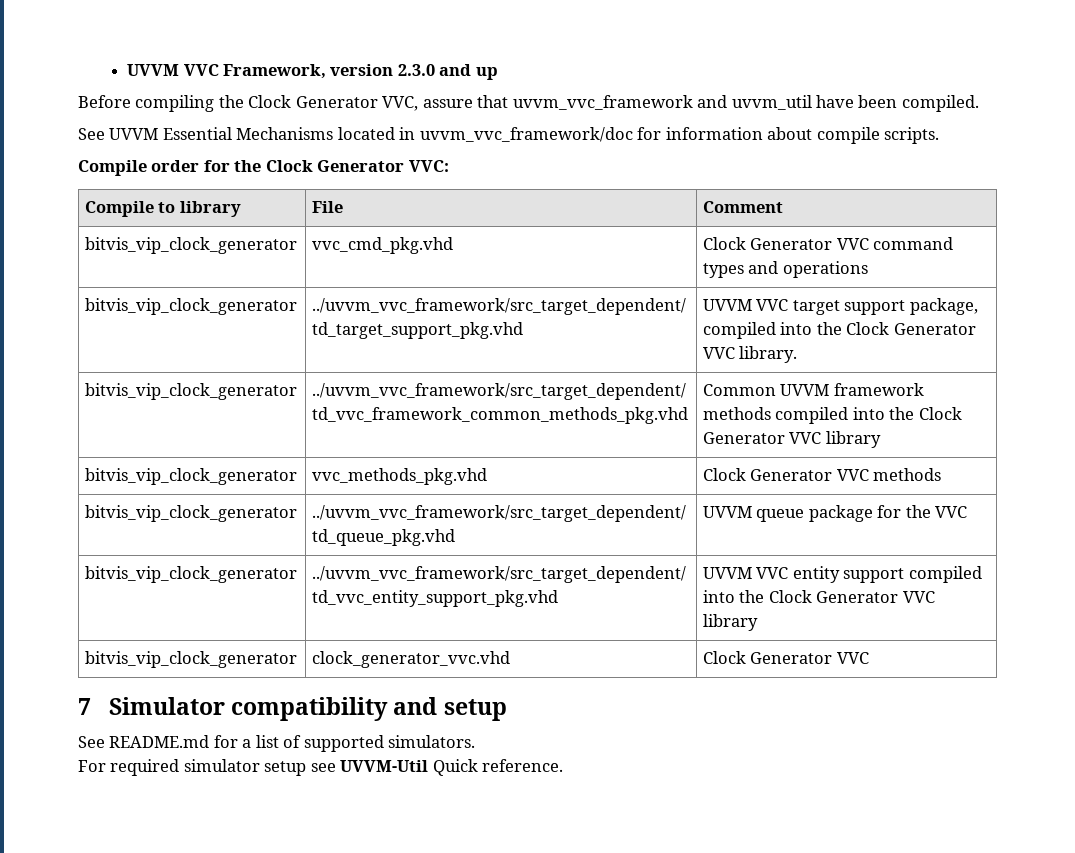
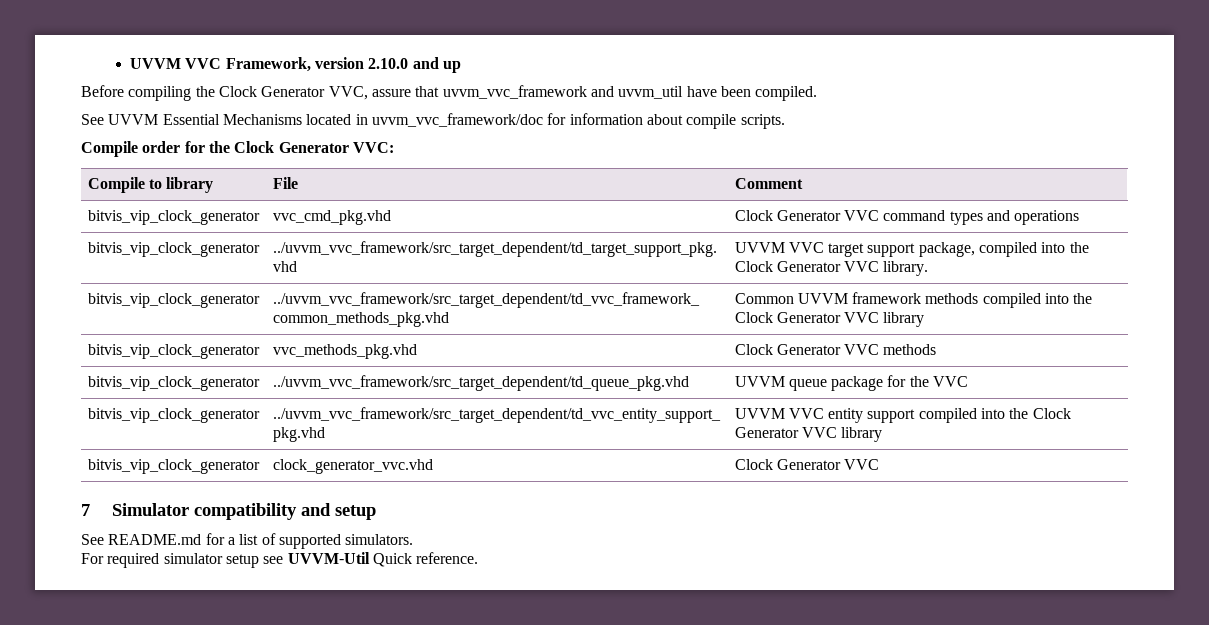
[397,64,435,76] 2.3.0 -> [368,58,409,69] 2.10.0

